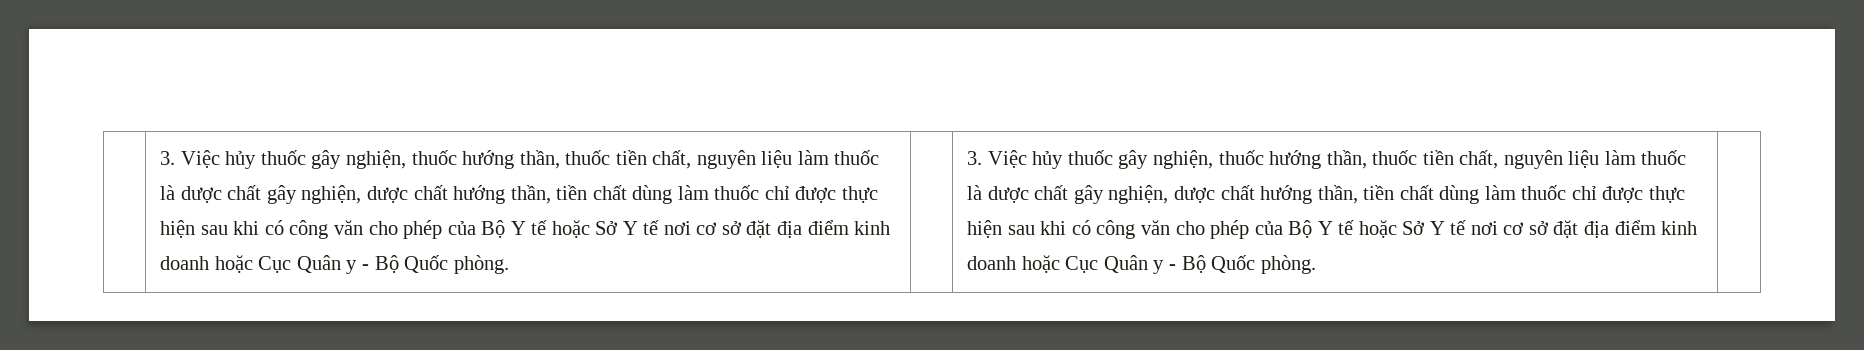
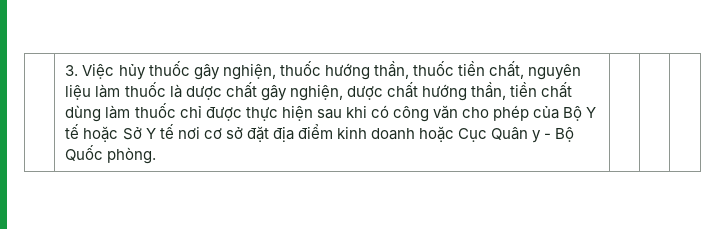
[967,150,1687,169] [967,185,1685,204] [967,220,1698,239] [967,255,1316,274] 3. Việc hủy thuốc gây nghiện, thuốc hướng thần, thuốc tiền chất, nguyên liệu làm thuốc là dược chất gây nghiện, dược chất hướng thần, tiền chất dùng làm thuốc chỉ được thực hiện sau khi có công văn cho phép của Bộ Y tế hoặc Sở Y tế nơi cơ sở đặt địa điểm kinh doanh hoặc Cục Quân y - Bộ Quốc phòng. -> (157, 155) none

